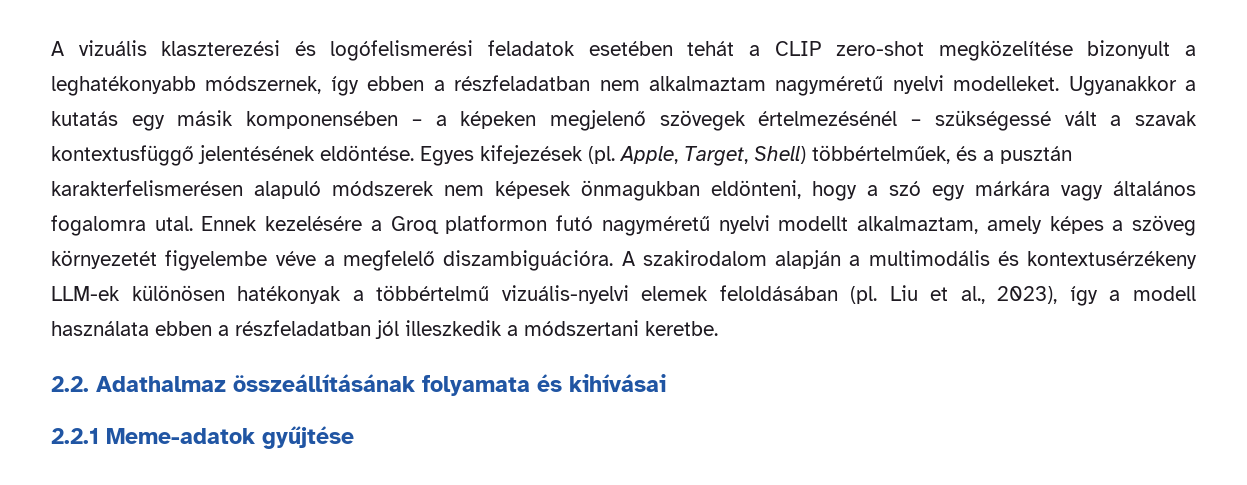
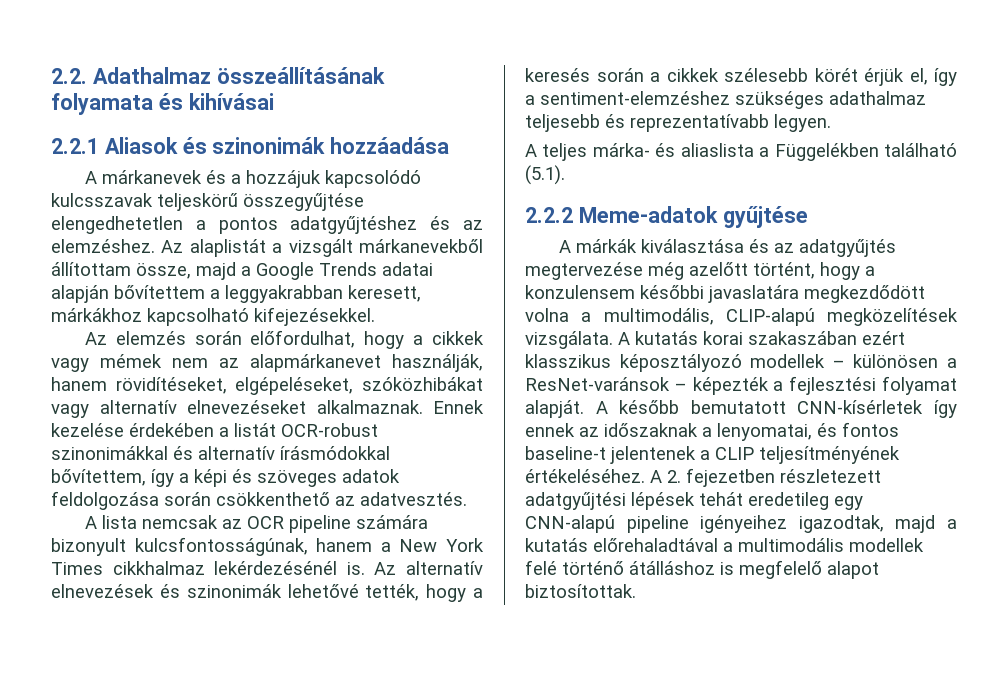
[51,40,1196,61] [51,75,1196,96] [51,110,1197,131] [51,145,1072,166] [51,180,1196,201] [51,215,1197,236] [51,250,1197,271] [51,285,1196,306] [51,320,718,339] A vizuális klaszterezési és logófelismerési feladatok esetében tehát a CLIP zero-shot megközelítése bizonyult a leghatékonyabb módszernek, így ebben a részfeladatban nem alkalmaztam nagyméretű nyelvi modelleket. Ugyanakkor a kutatás egy másik komponensében – a képeken megjelenő szövegek értelmezésénél – szükségessé vált a szavak kontextusfüggő jelentésének eldöntése. Egyes kifejezések (pl. Apple, Target, Shell) többértelműek, és a pusztán karakterfelismerésen alapuló módszerek nem képesek önmagukban eldönteni, hogy a szó egy márkára vagy általános fogalomra utal. Ennek kezelésére a Groq platformon futó nagyméretű nyelvi modellt alkalmaztam, amely képes a szöveg környezetét figyelembe véve a megfelelő diszambiguációra. A szakirodalom alapján a multimodális és kontextusérzékeny LLM-ek különösen hatékonyak a többértelmű vizuális-nyelvi elemek feloldásában (pl. Liu et al., 2023), így a modell használata ebben a részfeladatban jól illeszkedik a módszertani keretbe. // -> (51, 76) none
[106,426,354,449] Meme-adatok gyűjtése -> [104,137,450,154] [84,170,421,188] [51,193,364,211] [51,216,484,234] [51,239,483,257] [51,262,433,280] [51,285,421,303] [51,307,375,326] [84,330,484,349] [51,354,483,372] [51,377,484,395] [51,400,484,418] [51,423,378,437] [51,446,390,460] [51,469,400,487] [51,491,467,510] [84,515,428,533] [51,537,485,556] [51,561,484,575] [51,584,483,602] [525,68,957,86] [525,91,926,109] [525,114,831,132] [525,143,957,161] [525,165,565,185] [525,206,808,228] [558,239,896,257] [525,262,875,280] [525,285,925,303] [525,308,958,326] [525,331,905,349] [525,354,957,372] [525,376,957,395] [525,400,957,418] [525,422,899,441] [525,446,900,464] [525,468,881,487] [525,492,863,510] [525,515,957,533] [525,538,924,552] [525,560,879,579] [525,584,636,598] Aliasok és szinonimák hozzáadása // A márkanevek és a hozzájuk kapcsolódó kulcsszavak teljeskörű összegyűjtése elengedhetetlen a pontos adatgyűjtéshez és az elemzéshez. Az alaplistát a vizsgált márkanevekből állítottam össze, majd a Google Trends adatai alapján bővítettem a leggyakrabban keresett, márkákhoz kapcsolható kifejezésekkel. // Az elemzés során előfordulhat, hogy a cikkek vagy mémek nem az alapmárkanevet használják, hanem rövidítéseket, elgépeléseket, szóközhibákat vagy alternatív elnevezéseket alkalmaznak. Ennek kezelése érdekében a listát OCR-robust szinonimákkal és alternatív írásmódokkal bővítettem, így a képi és szöveges adatok feldolgozása során csökkenthető az adatvesztés. // A lista nemcsak az OCR pipeline számára bizonyult kulcsfontosságúnak, hanem a New York Times cikkhalmaz lekérdezésénél is. Az alternatív elnevezések és szinonimák lehetővé tették, hogy a keresés során a cikkek szélesebb körét érjük el, így a sentiment-elemzéshez szükséges adathalmaz teljesebb és reprezentatívabb legyen. // A teljes márka- és aliaslista a Függelékben található (5.1). // 2.2.2 Meme-adatok gyűjtése // A márkák kiválasztása és az adatgyűjtés megtervezése még azelőtt történt, hogy a konzulensem későbbi javaslatára megkezdődött volna a multimodális, CLIP-alapú megközelítések vizsgálata. A kutatás korai szakaszában ezért klasszikus képosztályozó modellek – különösen a ResNet-varánsok – képezték a fejlesztési folyamat alapját. A később bemutatott CNN-kísérletek így ennek az időszaknak a lenyomatai, és fontos baseline-t jelentenek a CLIP teljesítményének értékeléséhez. A 2. fejezetben részletezett adatgyűjtési lépések tehát eredetileg egy CNN-alapú pipeline igényeihez igazodtak, majd a kutatás előrehaladtával a multimodális modellek felé történő átálláshoz is megfelelő alapot biztosítottak.

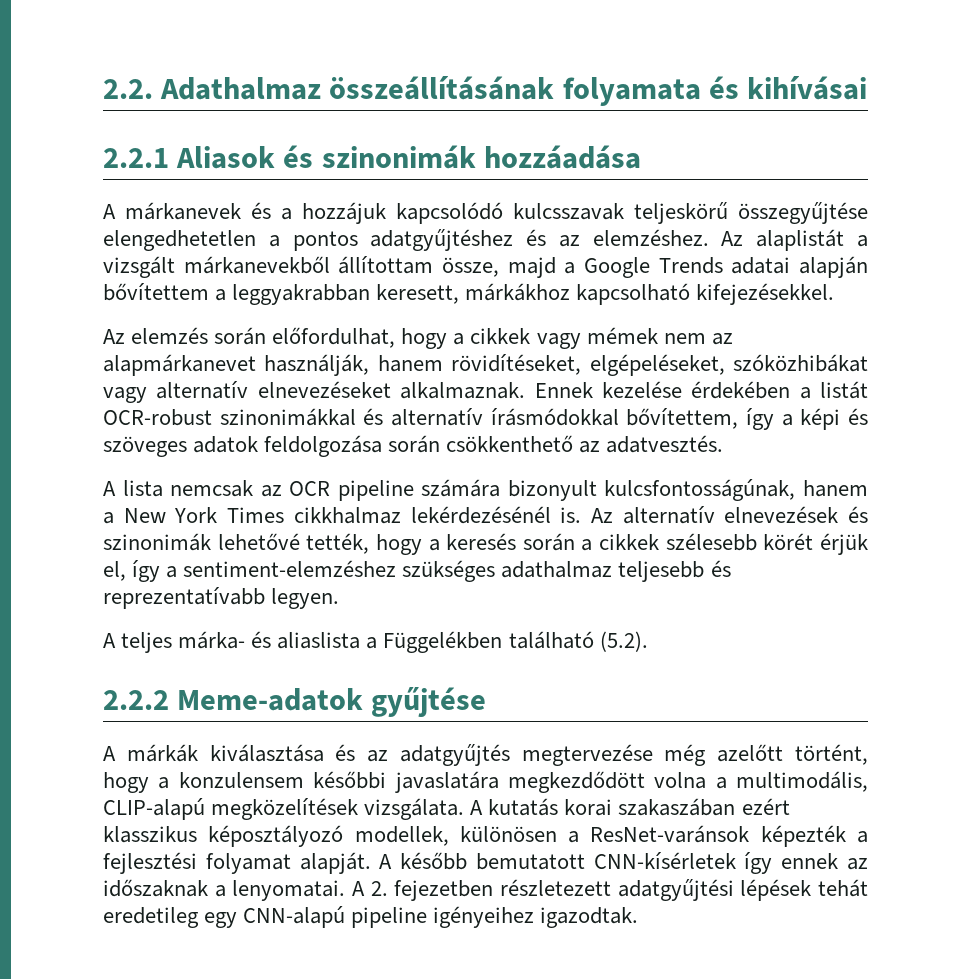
[525,165,565,185] (5.1). -> [599,631,648,652] (5.2).
[750,354,845,368] modellek – -> [354,826,449,846] modellek,
[674,383,687,391] – -> (750, 834) none
[717,422,899,441] [525,446,900,464] [525,469,645,483] lenyomatai, és fontos baseline-t jelentenek a CLIP teljesítményének értékeléséhez. -> [232,880,346,901] lenyomatai.
[798,515,957,533] [525,538,924,552] [525,560,879,579] [525,584,636,598] igazodtak, majd a kutatás előrehaladtával a multimodális modellek felé történő átálláshoz is megfelelő alapot biztosítottak. -> [540,907,639,928] igazodtak.

